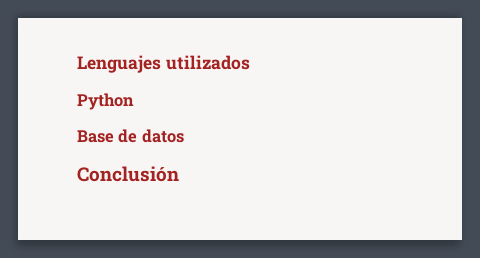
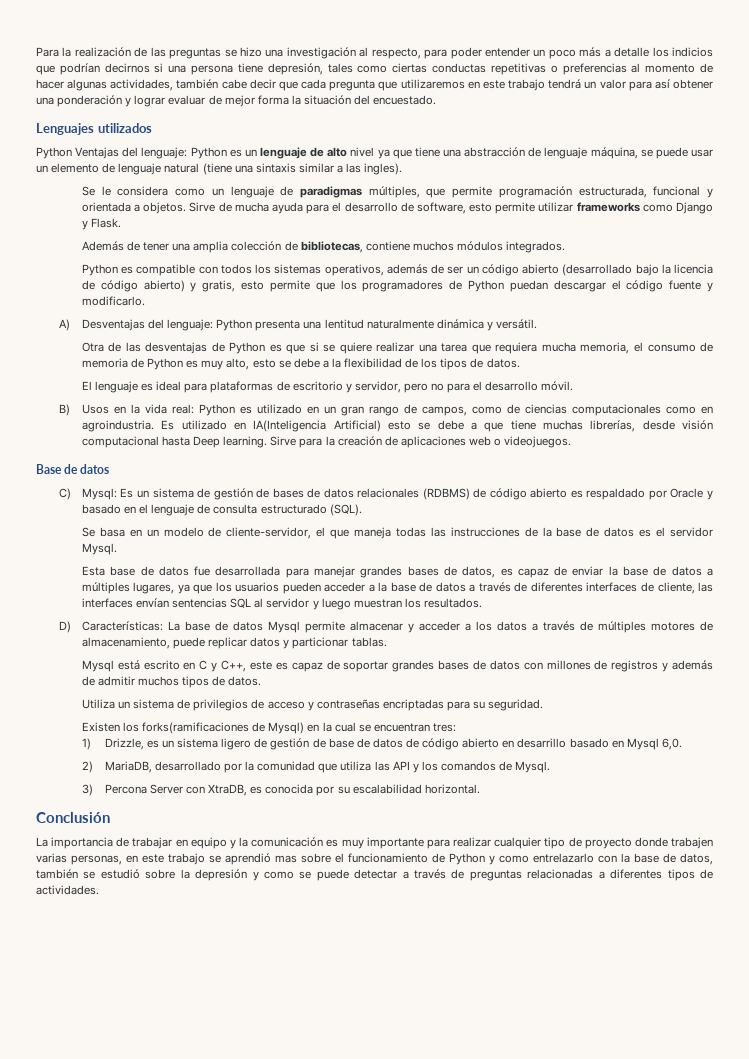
[77,55,250,73] [77,93,134,110] [77,129,184,143] [77,166,179,182] Lenguajes utilizados // Python // Base de datos // Conclusión -> [36,47,714,59] [36,63,714,75] [36,79,713,91] [36,95,437,107] [36,123,152,135] [36,147,714,159] [36,163,403,175] [81,186,714,198] [81,202,714,214] [81,218,122,230] [81,241,566,253] [81,264,713,276] [81,280,713,292] [81,296,145,306] [58,319,537,331] [81,342,713,354] [81,358,520,370] [81,381,574,393] [58,404,713,416] [81,420,714,432] [81,436,572,448] [36,464,110,474] [58,488,714,500] [81,504,362,516] [81,527,713,539] [81,543,117,555] [81,566,714,578] [81,582,713,594] [81,598,482,610] [58,621,713,633] [81,637,387,649] [81,660,713,672] [81,676,262,688] [81,699,544,711] [81,722,456,734] [81,738,682,750] [81,761,551,773] [81,784,480,796] [36,812,110,823] [36,837,713,849] [36,853,713,865] [36,869,714,881] [36,885,99,895] Para la realización de las preguntas se hizo una investigación al respecto, para poder entender un poco más a detalle los indicios que podrían decirnos si una persona tiene depresión, tales como ciertas conductas repetitivas o preferencias al momento de hacer algunas actividades, también cabe decir que cada pregunta que utilizaremos en este trabajo tendrá un valor para así obtener una ponderación y lograr evaluar de mejor forma la situación del encuestado. // Lenguajes utilizados // Python Ventajas del lenguaje: Python es un lenguaje de alto nivel ya que tiene una abstracción de lenguaje máquina, se puede usar un elemento de lenguaje natural (tiene una sintaxis similar a las ingles). // Se le considera como un lenguaje de paradigmas múltiples, que permite programación estructurada, funcional y orientada a objetos. Sirve de mucha ayuda para el desarrollo de software, esto permite utilizar frameworks como Django y Flask. // Además de tener una amplia colección de bibliotecas, contiene muchos módulos integrados. // Python es compatible con todos los sistemas operativos, además de ser un código abierto (desarrollado bajo la licencia de código abierto) y gratis, esto permite que los programadores de Python puedan descargar el código fuente y modificarlo. // A) Desventajas del lenguaje: Python presenta una lentitud naturalmente dinámica y versátil. // Otra de las desventajas de Python es que si se quiere realizar una tarea que requiera mucha memoria, el consumo de memoria de Python es muy alto, esto se debe a la flexibilidad de los tipos de datos. // El lenguaje es ideal para plataformas de escritorio y servidor, pero no para el desarrollo móvil. // B) Usos en la vida real: Python es utilizado en un gran rango de campos, como de ciencias computacionales como en agroindustria. Es utilizado en IA(Inteligencia Artificial) esto se debe a que tiene muchas librerías, desde visión computacional hasta Deep learning. Sirve para la creación de aplicaciones web o videojuegos. // Base de datos // C) Mysql: Es un sistema de gestión de bases de datos relacionales (RDBMS) de código abierto es respaldado por Oracle y basado en el lenguaje de consulta estructurado (SQL). // Se basa en un modelo de cliente-servidor, el que maneja todas las instrucciones de la base de datos es el servidor Mysql. // Esta base de datos fue desarrollada para manejar grandes bases de datos, es capaz de enviar la base de datos a múltiples lugares, ya que los usuarios pueden acceder a la base de datos a través de diferentes interfaces de cliente, las interfaces envían sentencias SQL al servidor y luego muestran los resultados. // D) Características: La base de datos Mysql permite almacenar y acceder a los datos a través de múltiples motores de almacenamiento, puede replicar datos y particionar tablas. // Mysql está escrito en C y C++, este es capaz de soportar grandes bases de datos con millones de registros y además de admitir muchos tipos de datos. // Utiliza un sistema de privilegios de acceso y contraseñas encriptadas para su seguridad. // Existen los forks(ramificaciones de Mysql) en la cual se encuentran tres: // 1) Drizzle, es un sistema ligero de gestión de base de datos de código abierto en desarrillo basado en Mysql 6,0. // 2) MariaDB, desarrollado por la comunidad que utiliza las API y los comandos de Mysql. // 3) Percona Server con XtraDB, es conocida por su escalabilidad horizontal. // Conclusión // La importancia de trabajar en equipo y la comunicación es muy importante para realizar cualquier tipo de proyecto donde trabajen varias personas, en este trabajo se aprendió mas sobre el funcionamiento de Python y como entrelazarlo con la base de datos, también se estudió sobre la depresión y como se puede detectar a través de preguntas relacionadas a diferentes tipos de actividades.

